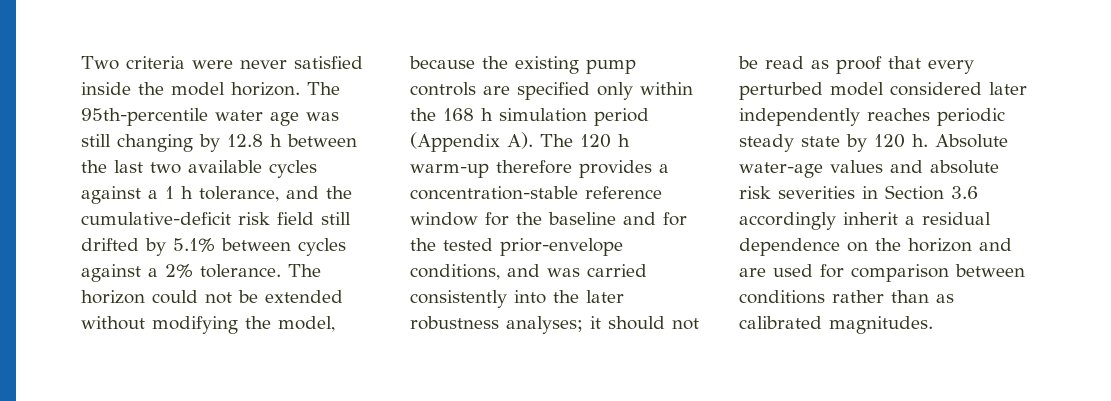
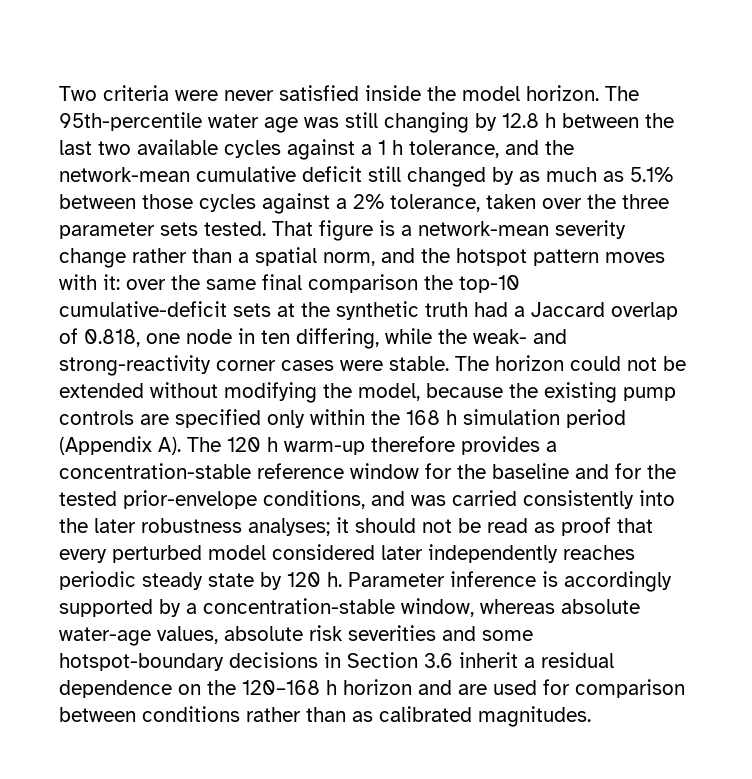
[81,212,351,225] [81,238,166,256] cumulative-deficit risk field still drifted by -> [59,166,624,187] network-mean cumulative deficit still changed by as much as
(291, 244) none -> [142,194,193,209] those
[200,264,281,278] tolerance. -> [390,194,669,212] [59,220,626,241] [59,247,665,268] [59,274,520,293] [59,301,678,320] [59,328,567,349] [59,355,449,376] tolerance, taken over the three parameter sets tested. That figure is a network-mean severity change rather than a spatial norm, and the hotspot pattern moves with it: over the same final comparison the top-10 cumulative-deficit sets at the synthetic truth had a Jaccard overlap of 0.818, one node in ten differing, while the weak- and strong-reactivity corner cases were stable.
[935,134,1008,148] [739,160,999,178] [739,186,855,199] Absolute water-age values and absolute risk severities -> [348,571,672,592] [59,598,640,617] [59,625,533,646] [59,652,318,671] Parameter inference is accordingly supported by a concentration-stable window, whereas absolute water-age values, absolute risk severities and some hotspot-boundary decisions
[739,212,836,230] accordingly -> (453, 660) none
(901, 244) none -> [242,680,337,695] 120–168 h

